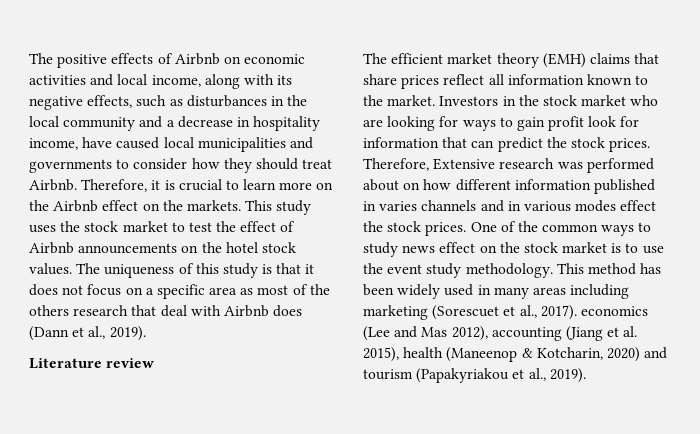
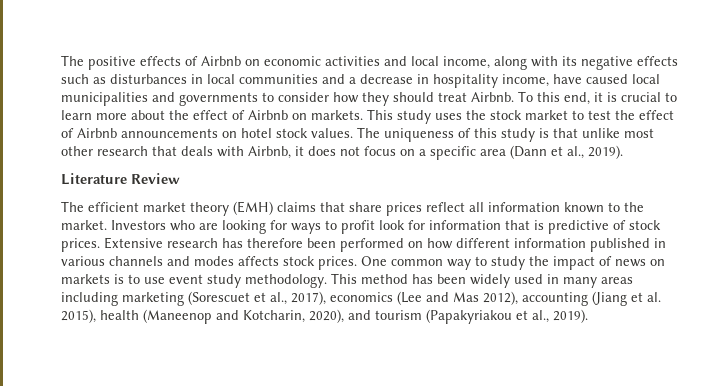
[87,95,133,108] effects, -> [637,56,678,66] effects
[287,95,308,106] [29,116,136,131] the local community -> [207,74,318,84] local communities
[81,179,148,192] Therefore, -> [518,91,590,105] To this end,
[316,182,334,190] [29,200,183,212] on the Airbnb effect on the -> [131,110,307,120] about the effect of Airbnb on
[201,242,222,253] the -> (237, 134) none
(302, 268) none -> [582,128,654,138] [61,146,291,159] unlike most other research that deals with Airbnb,
[240,284,330,295] [29,305,303,317] as most of the others research that deal with Airbnb does -> (506, 152) none
[106,358,155,368] review -> [131,173,180,184] Review
[502,95,627,106] in the stock market -> (166, 225) none
[516,117,545,131] gain -> (337, 225) none
[471,137,651,152] [363,158,429,171] can predict the stock prices. Therefore, -> [534,220,661,234] [61,238,100,252] is predictive of stock prices.
[557,158,654,173] [363,179,399,191] was performed about -> [222,238,404,252] has therefore been performed
[379,201,418,211] varies -> [61,256,105,266] various
[507,200,657,212] [363,221,652,236] [363,242,608,257] in various modes effect the stock prices. One of the common ways to study news effect on the stock market -> [194,256,665,270] [61,274,110,284] modes affects stock prices. One common way to study the impact of news on markets
[363,263,383,274] the -> (165, 280) none
[540,305,577,320] 2017). -> [291,291,326,305] 2017),
[521,347,640,362] & Kotcharin, 2020) -> [216,309,344,323] and Kotcharin, 2020),

